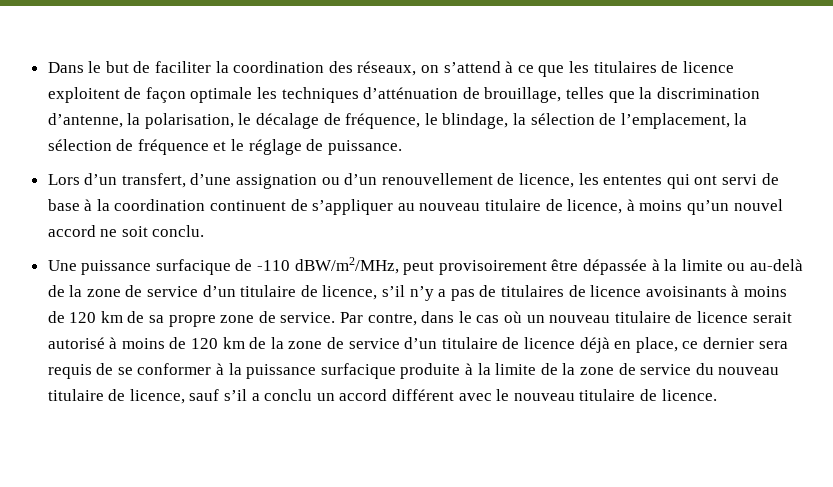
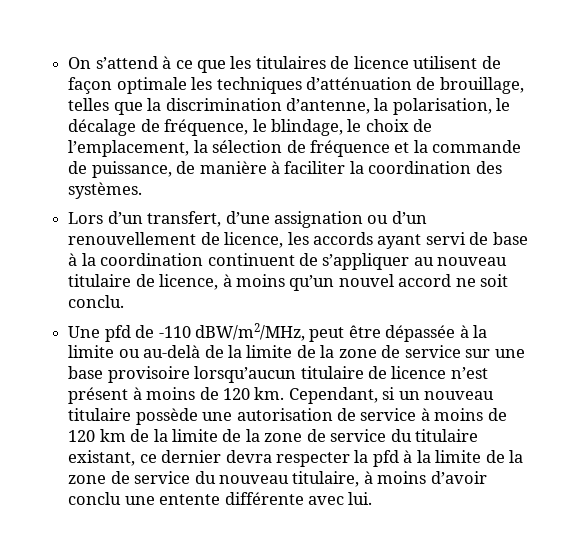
[47,61,440,76] Dans le but de faciliter la coordination des réseaux, on -> [68,57,92,69] On
[47,87,120,103] exploitent -> [413,56,478,69] utilisent
[513,113,595,125] la sélection -> [347,119,409,132] le choix
[231,139,402,155] le réglage de puissance. -> [413,140,522,153] [68,161,502,178] [68,182,143,199] la commande de puissance, de manière à faciliter la coordination des systèmes.
[603,174,718,189] ententes qui ont -> [312,232,422,249] accords ayant
[81,259,231,275] puissance surfacique -> [104,325,131,342] pfd
[438,260,547,275] provisoirement -> (345, 334) none
[86,285,787,301] [47,311,792,327] [47,337,105,349] zone de service d’un titulaire de licence, s’il n’y a pas de titulaires de licence avoisinants à moins de 120 km de sa propre zone de service. Par contre, dans le cas où un nouveau titulaire de licence serait autorisé -> [246,345,525,358] [68,366,488,383] [68,387,495,404] [68,408,417,425] limite de la zone de service sur une base provisoire lorsqu’aucun titulaire de licence n’est présent à moins de 120 km. Cependant, si un nouveau titulaire possède une autorisation de service
[288,337,788,353] [47,363,461,379] zone de service d’un titulaire de licence déjà en place, ce dernier sera requis de se conformer à la puissance surfacique produite -> [171,429,479,442] [68,450,399,467] limite de la zone de service du titulaire existant, ce dernier devra respecter la pfd
[47,389,717,404] titulaire de licence, sauf s’il a conclu un accord différent avec le nouveau titulaire de licence. -> [292,471,487,487] [68,492,373,505] titulaire, à moins d’avoir conclu une entente différente avec lui.

